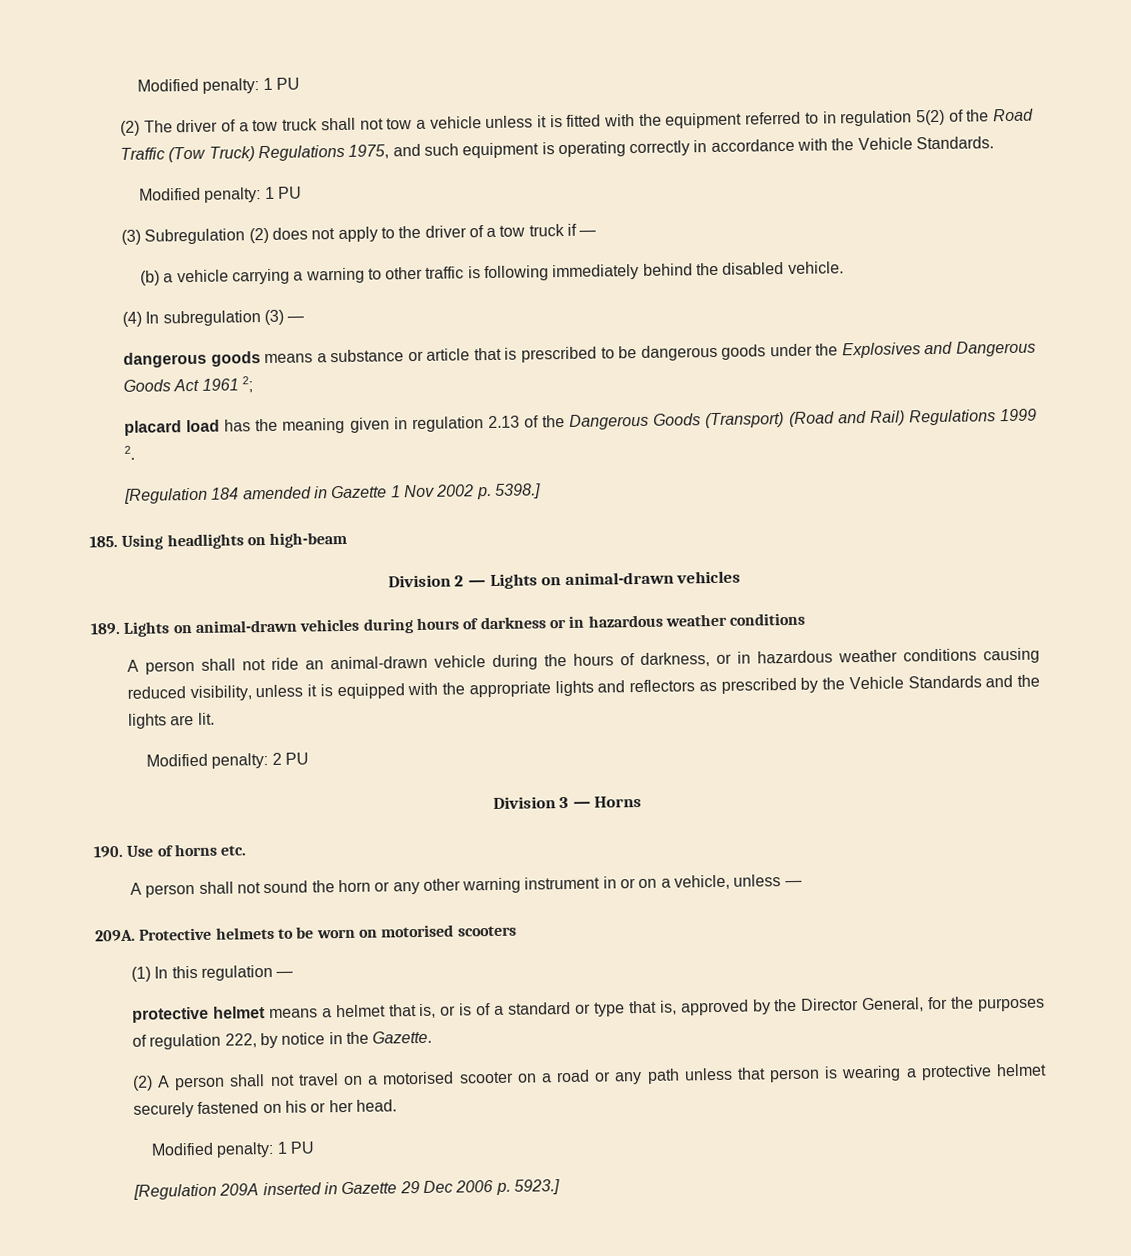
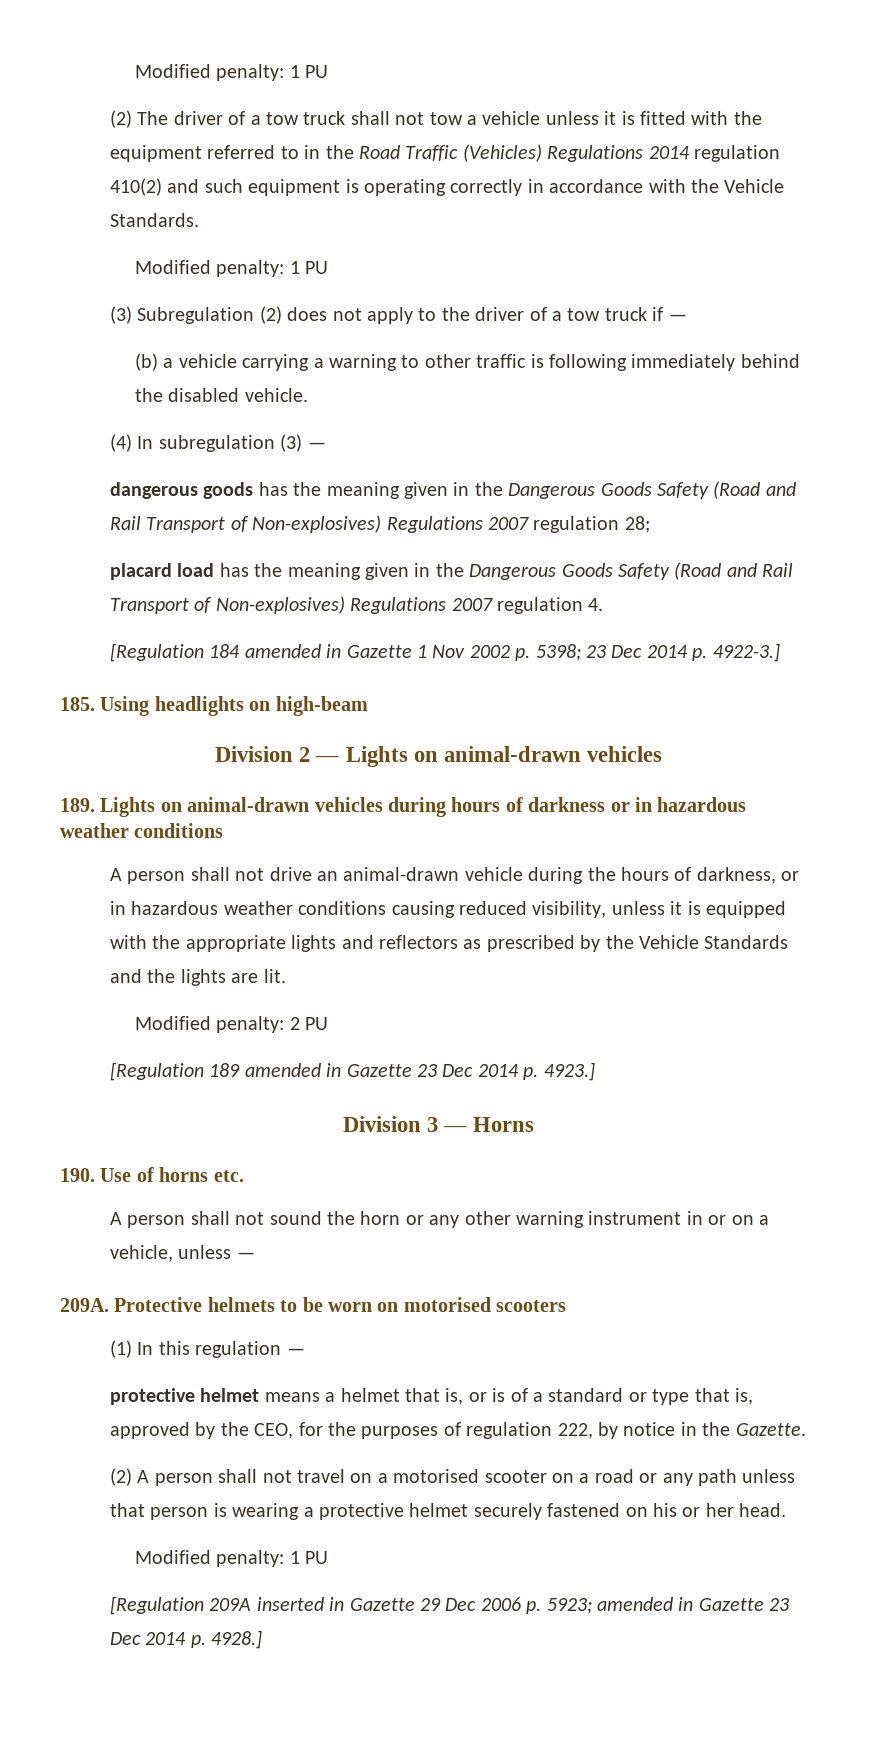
[840,108,1035,127] [119,144,390,163] regulation 5(2) of the Road Traffic (Tow Truck) Regulations 1975, -> [325,144,780,162] [109,178,162,196] the Road Traffic (Vehicles) Regulations 2014 regulation 410(2)
[264,340,1036,364] [122,376,253,393] means a substance or article that is prescribed to be dangerous goods under the Explosives and Dangerous Goods Act 1961 2; -> [258,481,796,499] [109,515,650,533] has the meaning given in the Dangerous Goods Safety (Road and Rail Transport of Non-explosives) Regulations 2007 regulation 28;
[411,408,1037,433] [123,445,135,460] regulation 2.13 of the Dangerous Goods (Transport) (Road and Rail) Regulations 1999 2. -> [435,562,794,580] [109,596,604,614] the Dangerous Goods Safety (Road and Rail Transport of Non-explosives) Regulations 2007 regulation 4.
[494,483,541,499] 5398.] -> [535,643,780,662] 5398; 23 Dec 2014 p. 4922-3.]
[270,657,299,670] ride -> [269,867,312,881] drive
(309, 758) none -> [109,1062,595,1081] // [Regulation 189 amended in Gazette 23 Dec 2014 p. 4923.]
[801,997,925,1013] Director General, -> [254,1423,294,1439] CEO,
[513,1179,560,1195] 5923.] -> [546,1597,790,1614] [109,1630,263,1649] 5923; amended in Gazette 23 Dec 2014 p. 4928.]

